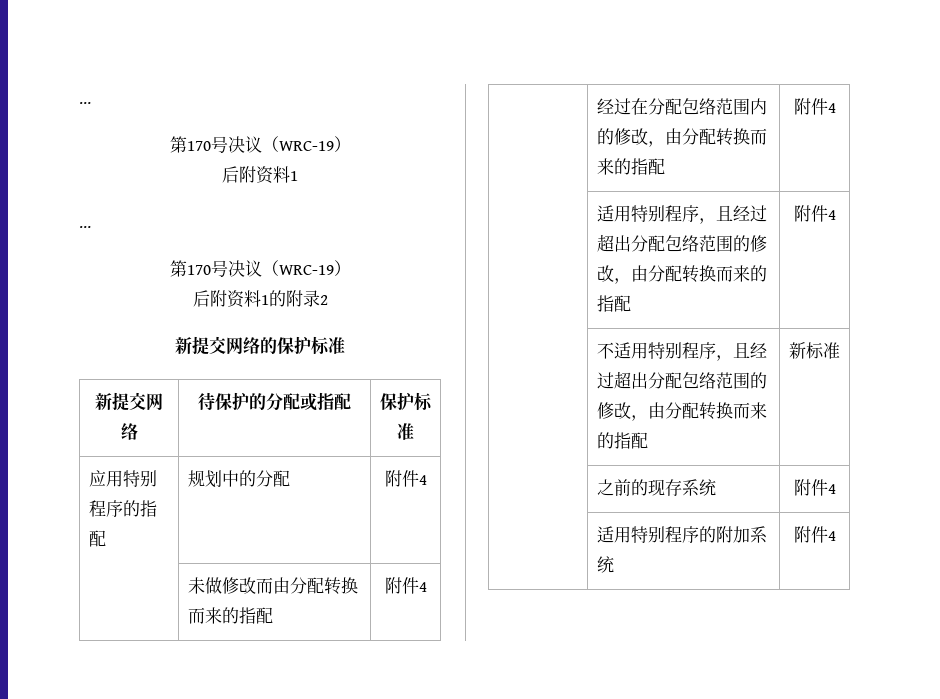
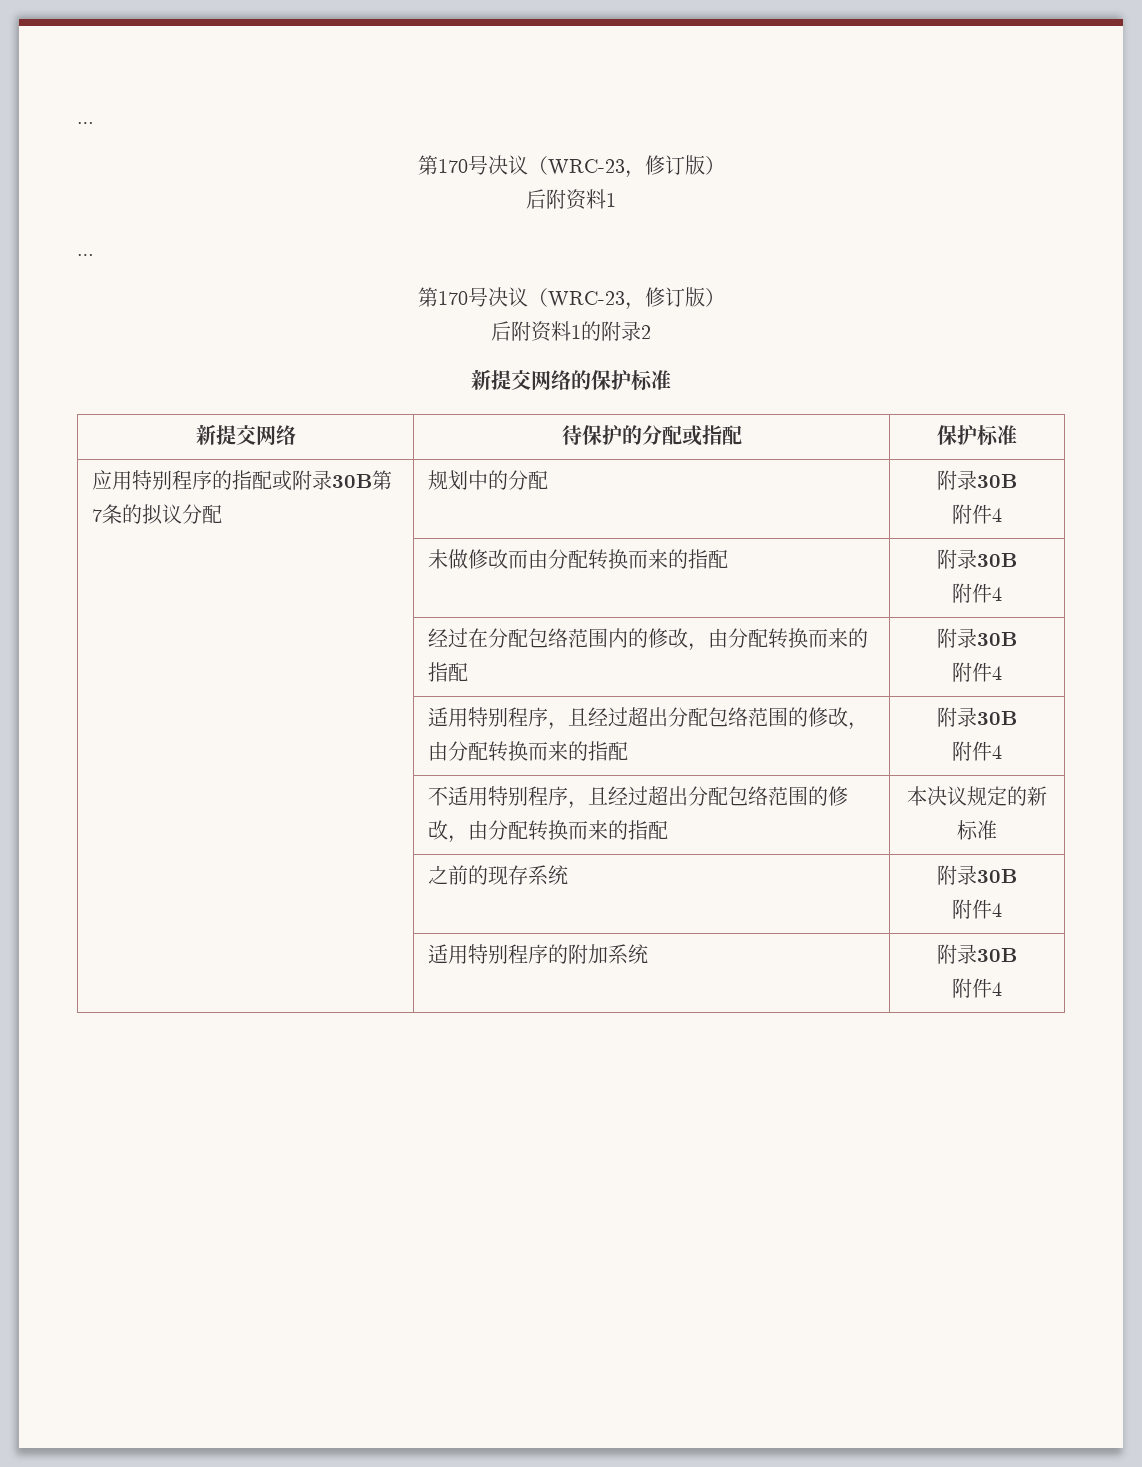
[79,102,91,104] [169,136,334,153] … // 第170号决议（WRC-19 -> [77,122,94,124] [417,155,705,178] … // 第170号决议（WRC-23，修订版
[278,265,334,275] WRC-19 -> [547,287,705,310] WRC-23，修订版
(106, 538) none -> [271,470,392,491] [91,504,222,525] 或附录30B第7条的拟议分配
(402, 478) none -> [957,470,1017,490] [952,504,972,524] 录30B // 附
(402, 585) none -> [957,549,1017,569] [952,583,972,603] 录30B // 附
(811, 106) none -> [957,628,1017,648] [952,662,972,682] 录30B // 附
(811, 213) none -> [957,707,1017,727] [952,741,972,761] 录30B // 附
(648, 440) none -> [907,786,1027,806] 本决议规定的
(811, 487) none -> [957,865,1017,885] [952,899,972,919] 录30B // 附
(811, 534) none -> [957,944,1017,964] [952,978,972,998] 录30B // 附

